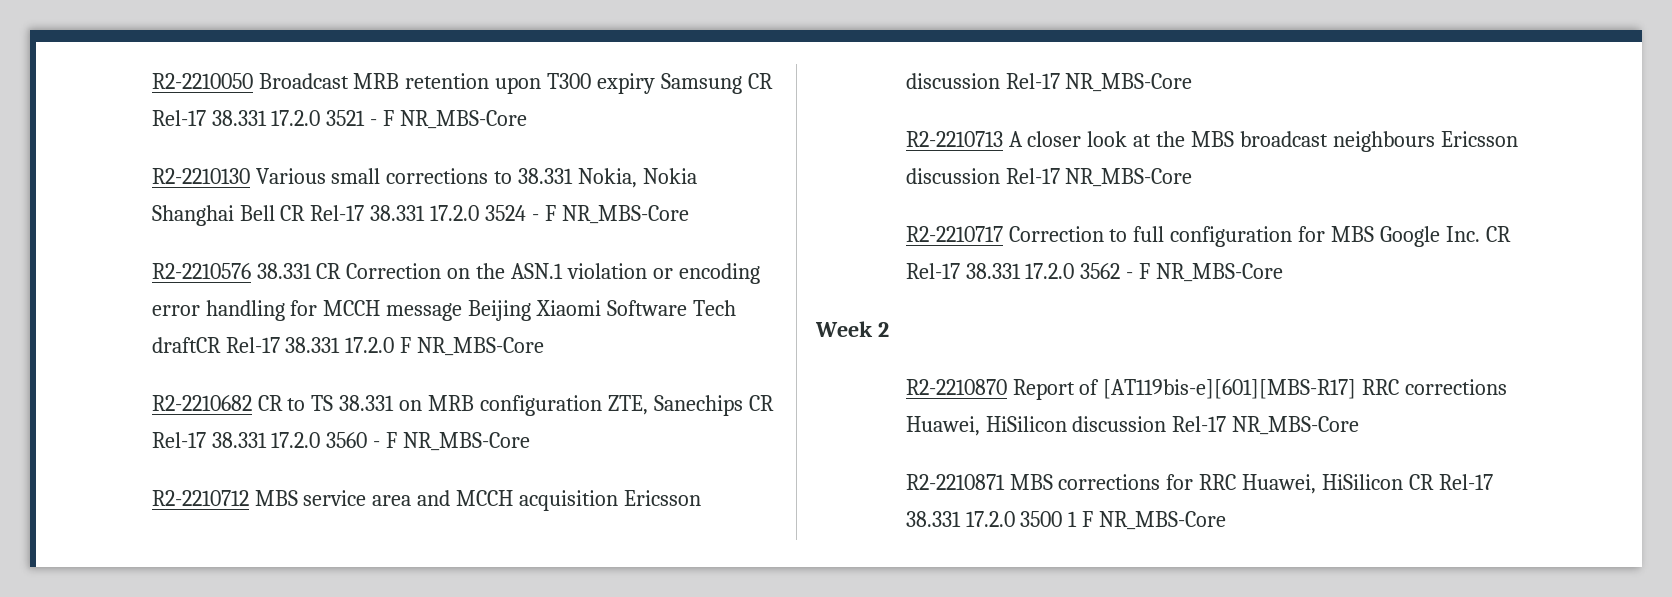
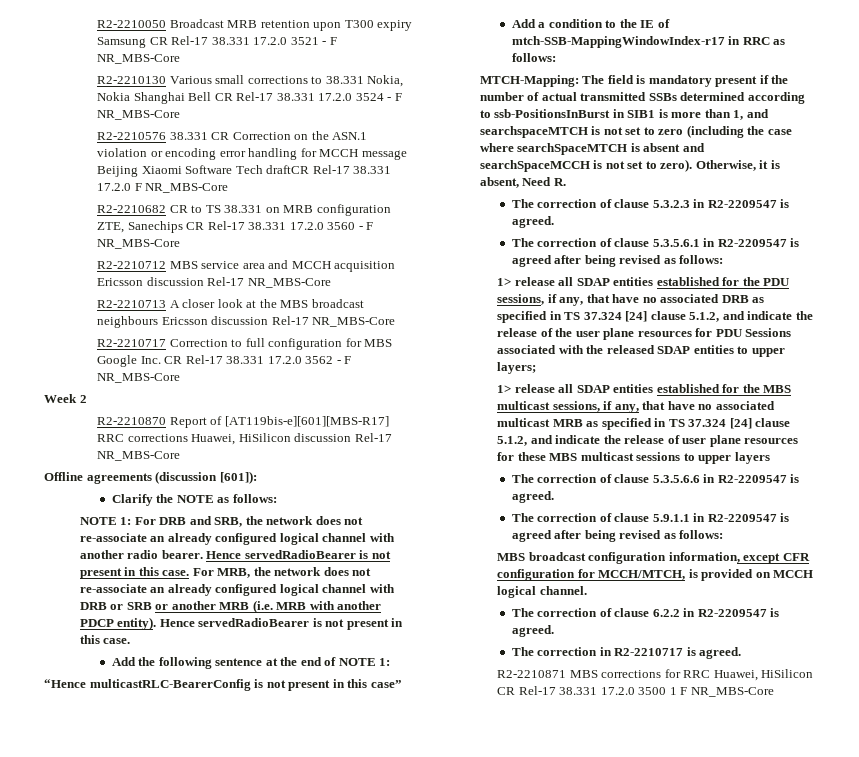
(1360, 425) none -> [44,471,257,484] [111,494,277,506] [79,516,364,527] [79,533,395,545] [79,550,391,559] [79,567,372,579] [79,584,395,596] [79,600,382,613] [79,617,404,630] [79,635,131,644] [111,657,391,669] [44,679,402,691] [511,19,670,28] [511,36,786,48] [511,53,556,62] [479,75,789,87] [479,92,805,104] [479,109,769,120] [479,125,792,138] [479,143,705,155] [479,159,780,172] [479,177,566,188] [511,199,790,208] [511,216,554,228] [511,238,800,247] [511,255,724,267] [497,277,791,286] [497,294,765,306] [497,311,813,323] [497,328,792,340] [497,345,785,357] [497,362,537,374] [497,384,792,393] [497,401,775,413] [497,418,791,430] [497,435,799,447] [497,452,770,464] [511,474,800,483] [511,491,554,503] [511,513,790,522] [511,530,724,542] [497,552,810,564] [497,569,814,581] [497,586,587,598] [511,608,780,617] [511,625,554,637] [511,647,742,659] // Offline agreements (discussion [601]): // Clarify the NOTE as follows: // NOTE 1: For DRB and SRB, the network does not re-associate an already configured logical channel with another radio bearer. Hence servedRadioBearer is not present in this case. For MRB, the network does not re-associate an already configured logical channel with DRB or SRB or another MRB (i.e. MRB with another PDCP entity). Hence servedRadioBearer is not present in this case. // Add the following sentence at the end of NOTE 1: // “Hence multicastRLC-BearerConfig is not present in this case” // Add a condition to the IE of mtch-SSB-MappingWindowIndex-r17 in RRC as follows: // MTCH-Mapping: The field is mandatory present if the number of actual transmitted SSBs determined according to ssb-PositionsInBurst in SIB1 is more than 1, and searchspaceMTCH is not set to zero (including the case where searchSpaceMTCH is absent and searchSpaceMCCH is not set to zero). Otherwise, it is absent, Need R. // The correction of clause 5.3.2.3 in R2-2209547 is agreed. // The correction of clause 5.3.5.6.1 in R2-2209547 is agreed after being revised as follows: // 1> release all SDAP entities established for the PDU sessions, if any, that have no associated DRB as specified in TS 37.324 [24] clause 5.1.2, and indicate the release of the user plane resources for PDU Sessions associated with the released SDAP entities to upper layers; // 1> release all SDAP entities established for the MBS multicast sessions, if any, that have no associated multicast MRB as specified in TS 37.324 [24] clause 5.1.2, and indicate the release of user plane resources for these MBS multicast sessions to upper layers // The correction of clause 5.3.5.6.6 in R2-2209547 is agreed. // The correction of clause 5.9.1.1 in R2-2209547 is agreed after being revised as follows: // MBS broadcast configuration information, except CFR configuration for MCCH/MTCH, is provided on MCCH logical channel. // The correction of clause 6.2.2 in R2-2209547 is agreed. // The correction in R2-2210717 is agreed.

